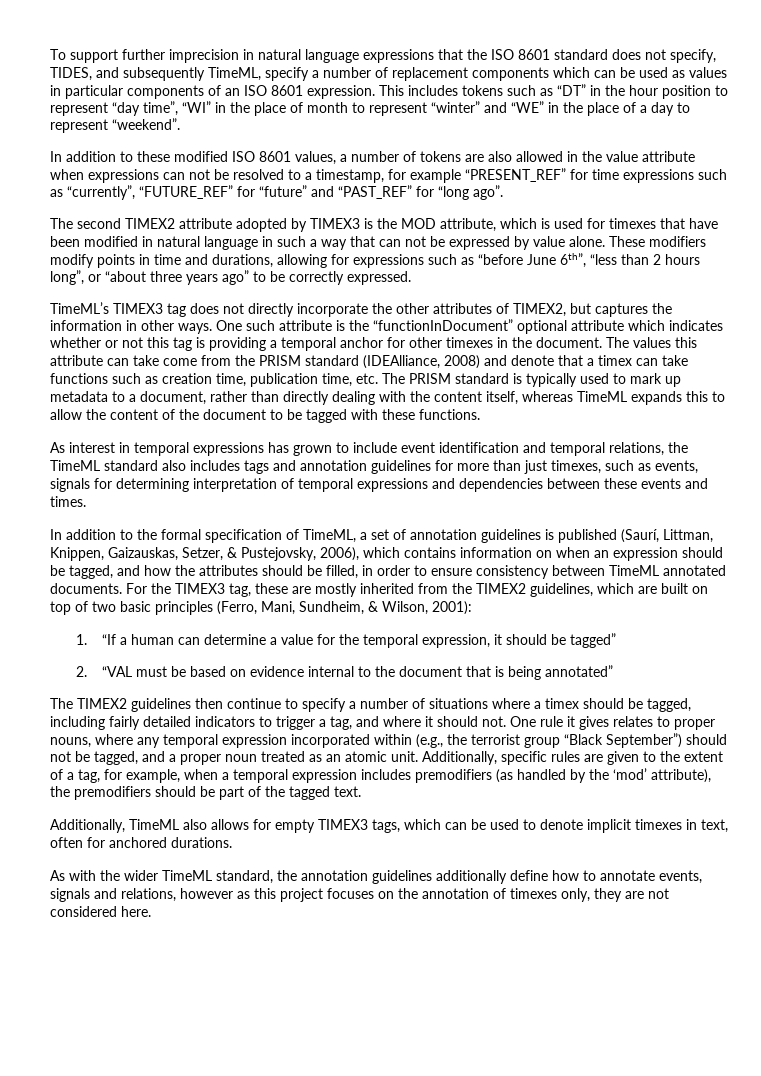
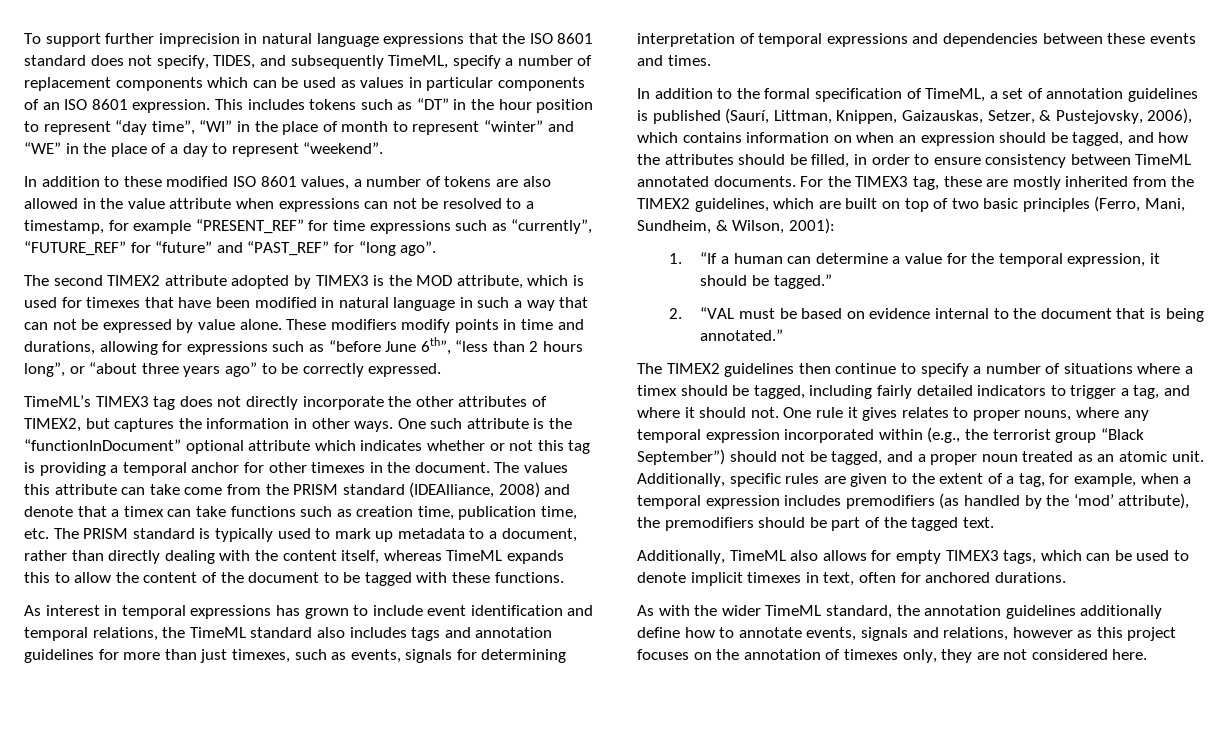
[569,633,616,648] tagged” -> [773,274,832,289] tagged.”
[544,665,613,677] annotated” -> [700,329,784,341] annotated.”

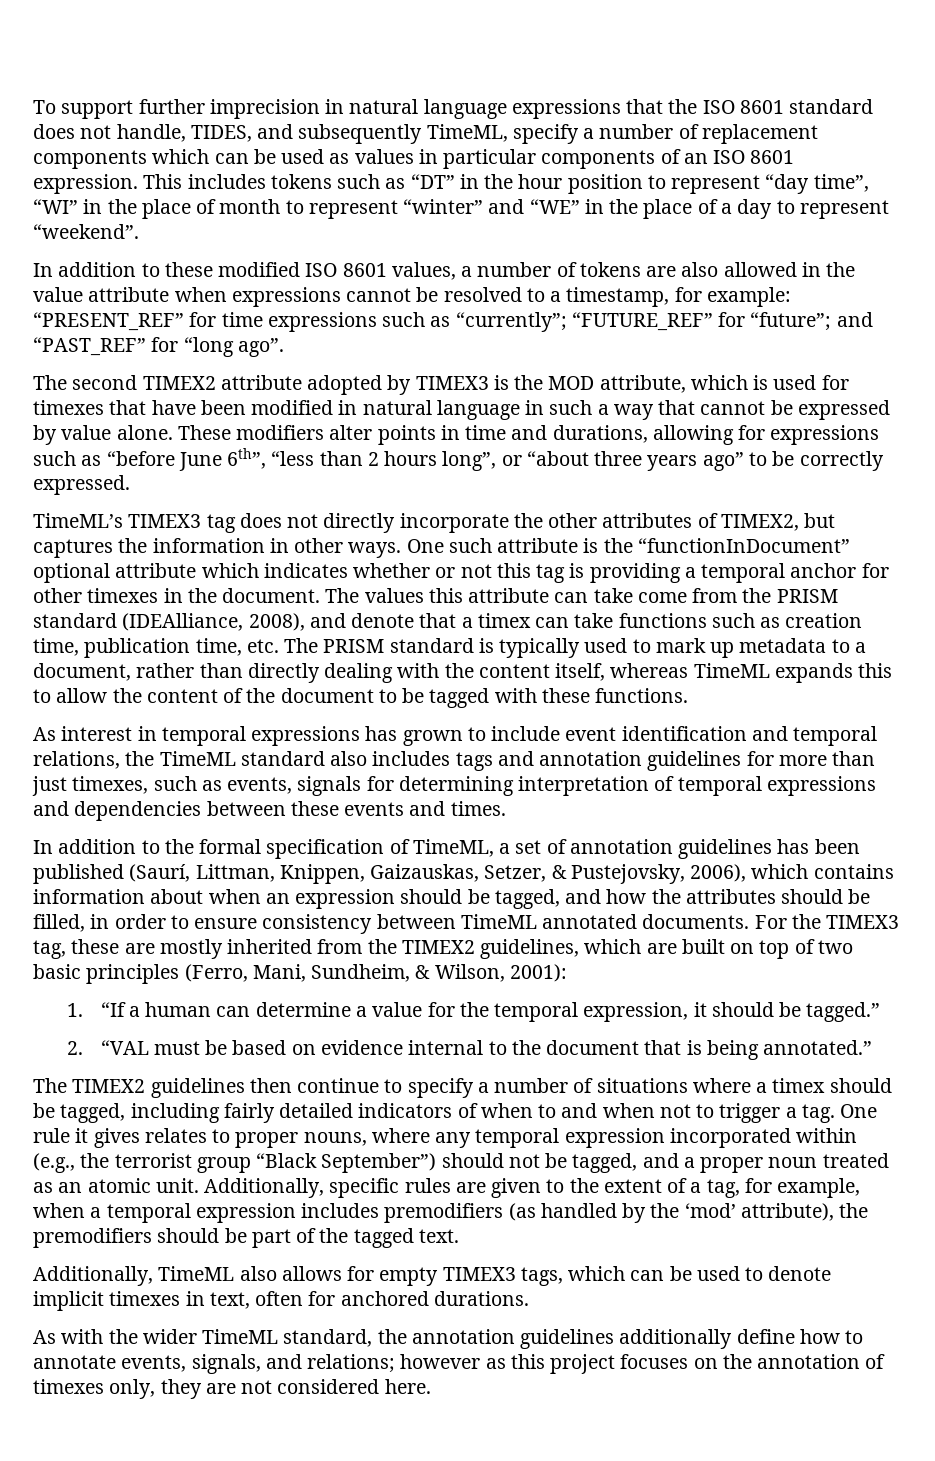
[156,55,209,69] specify, -> [116,124,186,142] handle,
[364,198,417,209] can not -> [346,288,412,302] cannot
[133,220,192,234] example -> [706,287,791,307] example:
[511,219,593,234] “currently”, -> [455,312,567,332] “currently”;
[155,241,213,253] “future” -> [750,312,832,331] “future”;
[24,319,77,330] can not -> [700,401,766,415] cannot
[401,319,451,333] modify -> [329,425,373,440] alter
[498,482,540,498] 2008) -> [248,613,305,631] 2008),
[637,110,648,121] is -> [777,839,860,854] has been
[833,135,852,143] on -> [150,889,204,904] about
[1050,385,1191,399] [637,407,779,418] to trigger a tag, and where it should not. -> [457,1103,835,1123] of when to and when not to trigger a tag.
[860,627,1009,641] signals and relations, -> [191,1354,396,1374] signals, and relations;

